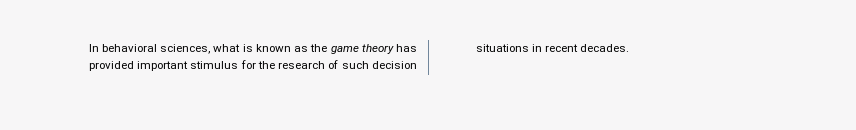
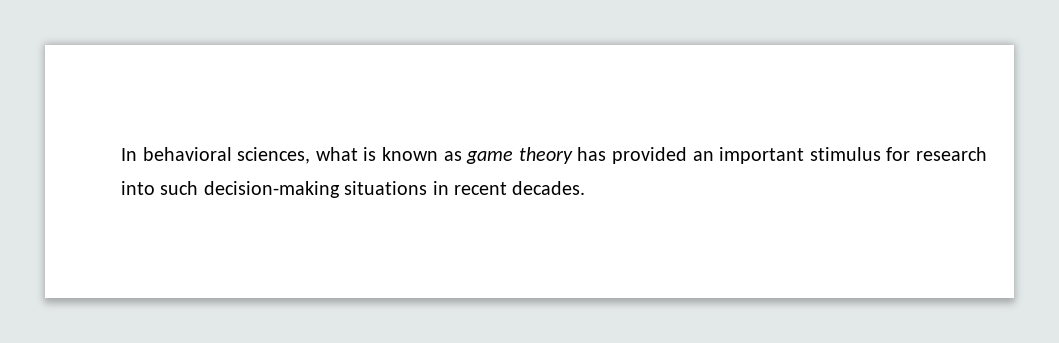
[310,44,328,52] the -> (462, 156) none
(134, 66) none -> [692,151,714,161] an
[257,60,417,69] the research of such decision -> [916,147,988,161] [120,181,340,198] research into such decision-making

